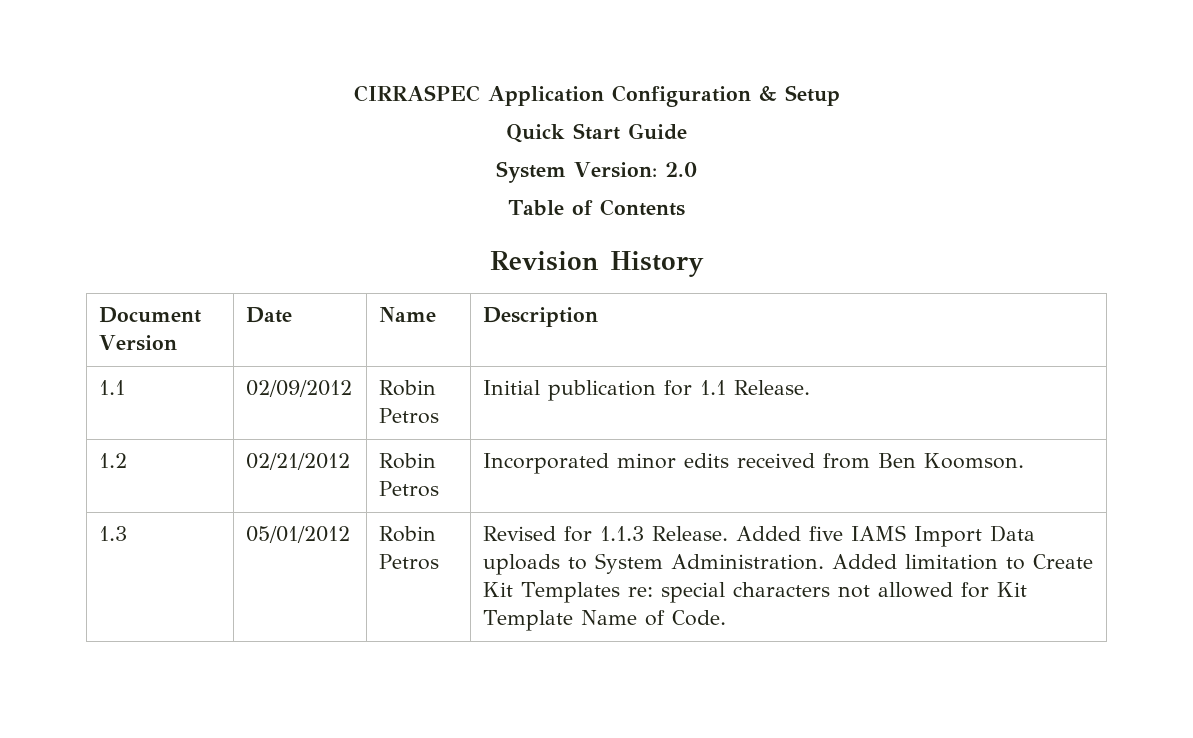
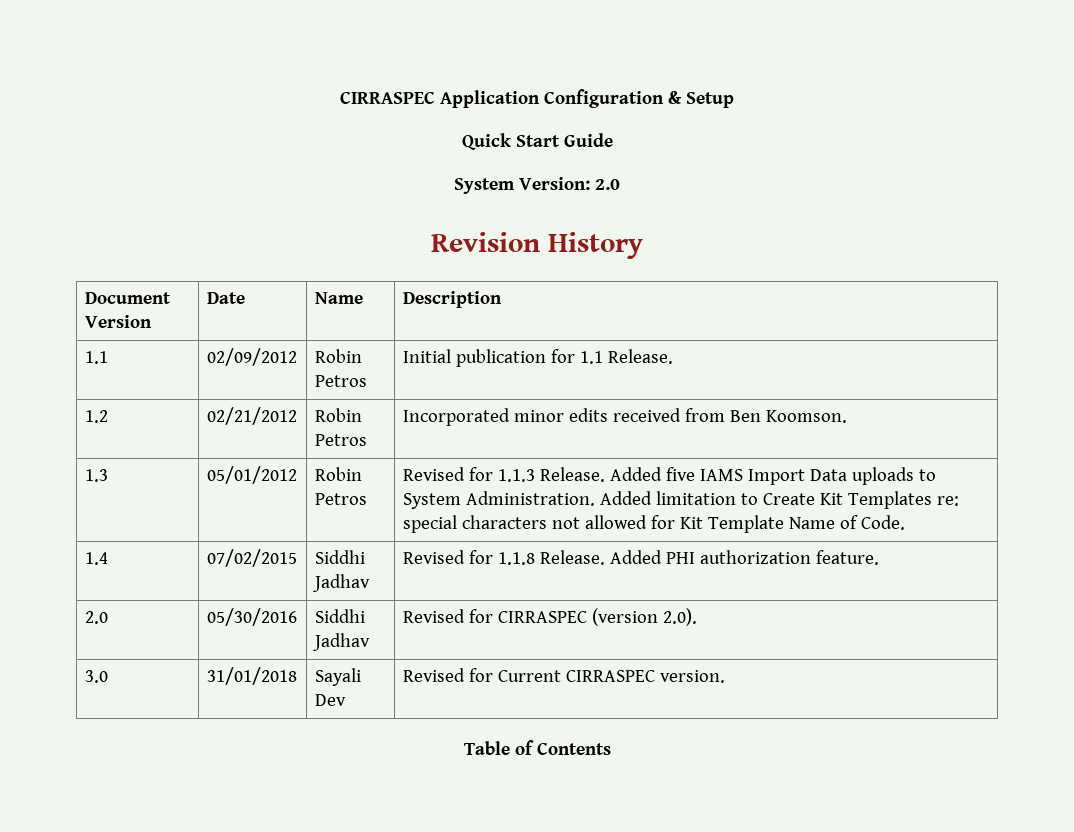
[508,199,685,216] // Table of Contents -> (620, 184) none
(727, 618) none -> [84,552,108,565] [206,549,297,567] [314,550,365,564] [312,574,370,592] [402,550,879,565] [84,611,108,624] [206,608,297,626] [314,609,365,623] [312,633,370,651] [402,608,697,626] [84,670,108,683] [206,667,297,685] [314,668,361,686] [314,694,346,706] [402,668,725,683] [463,740,611,755] // 1.4 | 07/02/2015 | Siddhi Jadhav | Revised for 1.1.8 Release. Added PHI authorization feature. // 2.0 | 05/30/2016 | Siddhi Jadhav | Revised for CIRRASPEC (version 2.0). // 3.0 | 31/01/2018 | Sayali Dev | Revised for Current CIRRASPEC version. // Table of Contents

